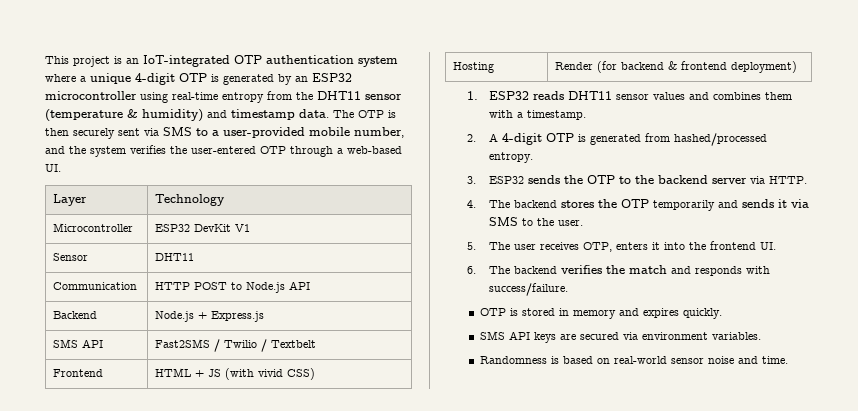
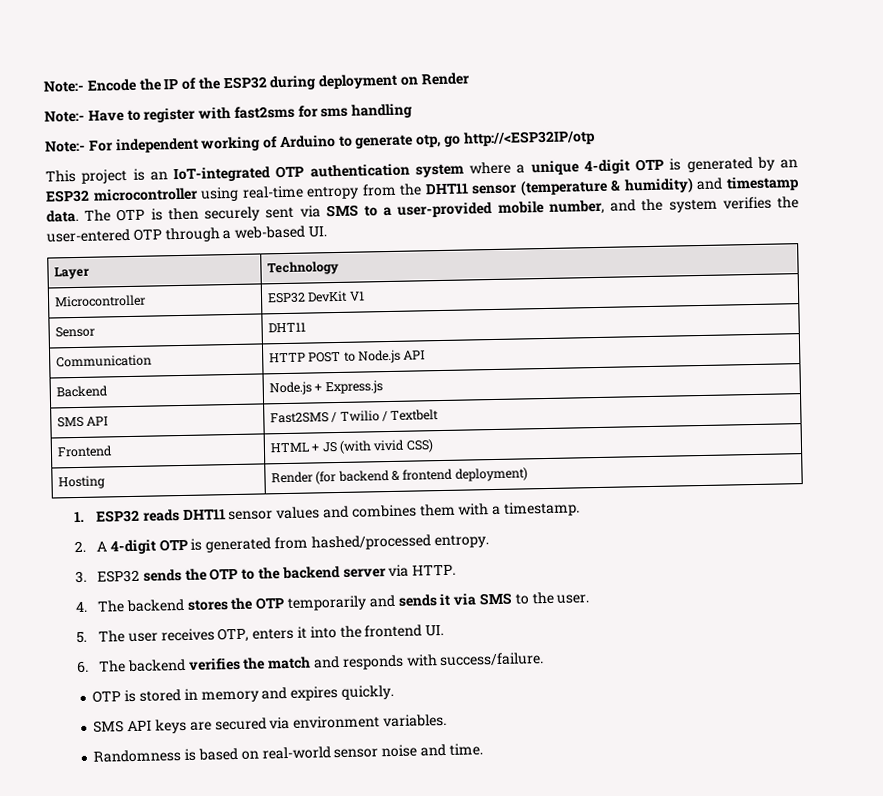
(45, 60) none -> [43,72,469,93] [44,103,414,123] [45,130,596,154] Note:- Encode the IP of the ESP32 during deployment on Render // Note:- Have to register with fast2sms for sms handling // Note:- For independent working of Arduino to generate otp, go http://<ESP32IP/otp //

